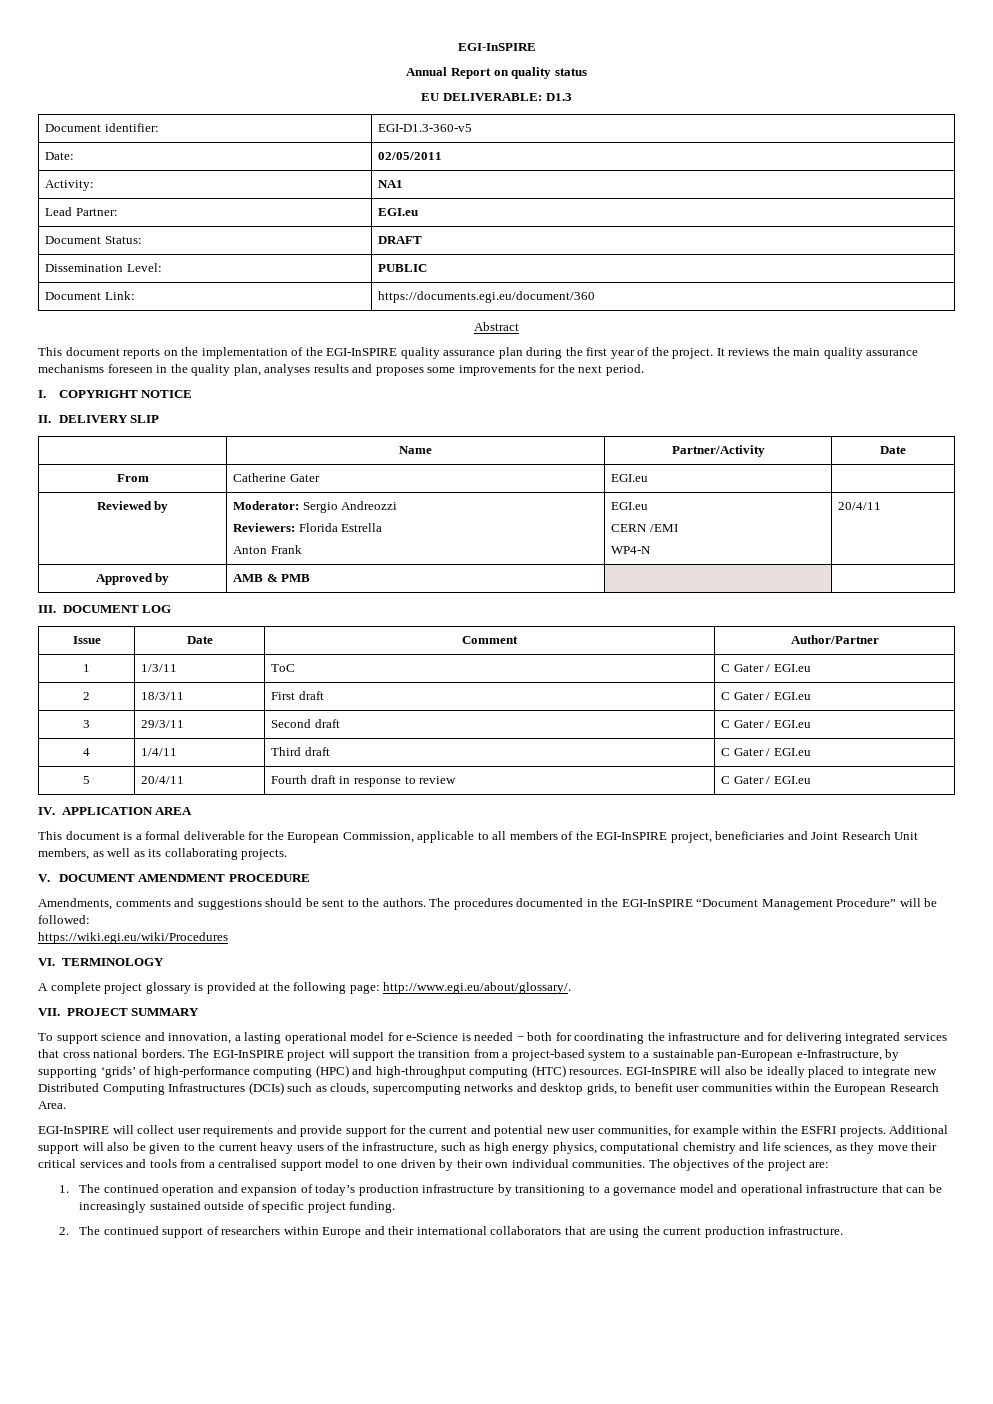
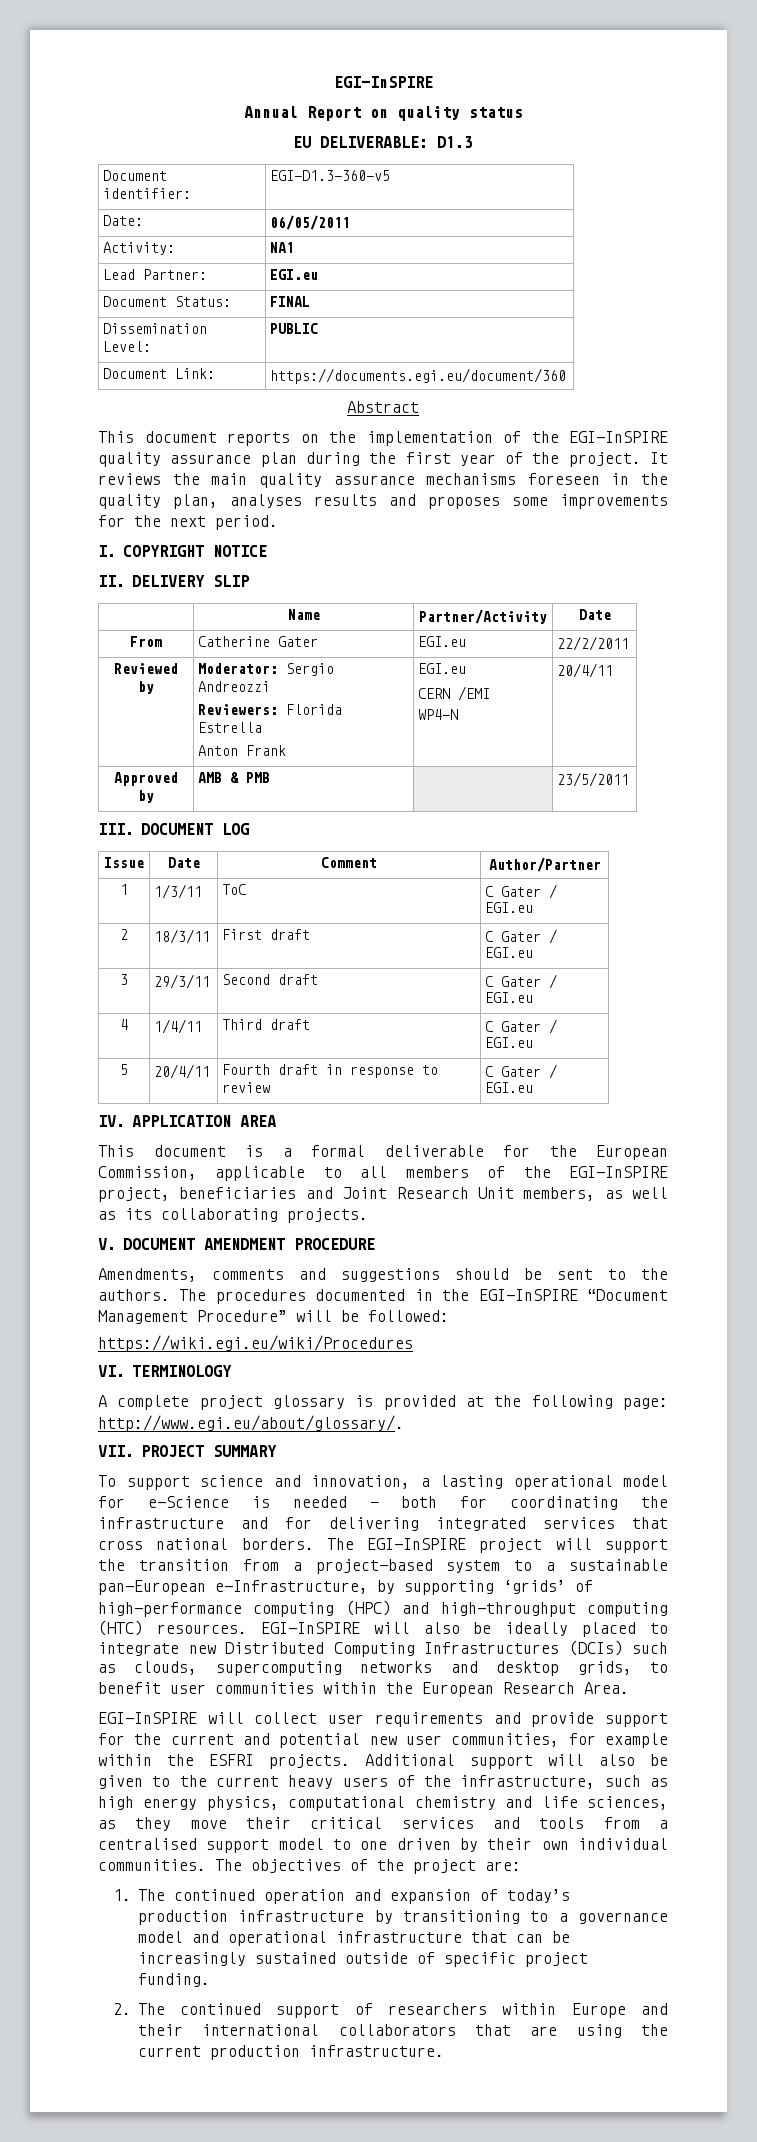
[378,152,443,160] 02/05/2011 -> [270,215,351,230] 06/05/2011
[378,236,423,244] DRAFT -> [270,296,311,307] FINAL
(649, 478) none -> [557,636,630,651] 22/2/2011
(311, 578) none -> [557,772,630,787] 23/5/2011

